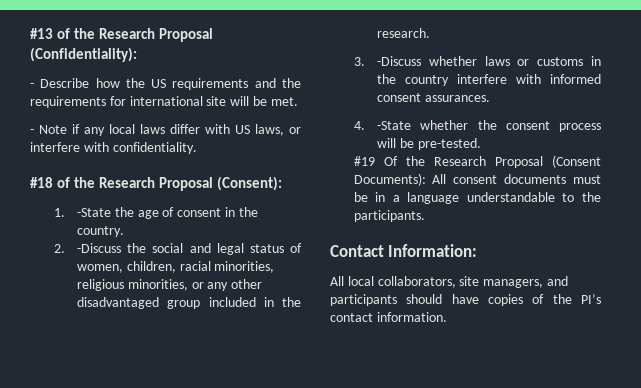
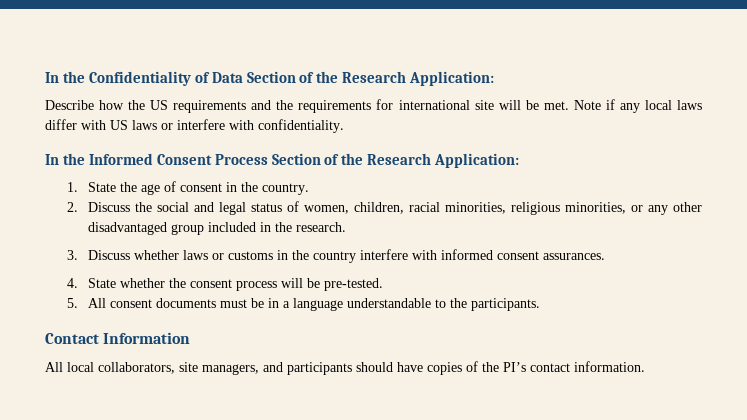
[30,28,214,42] [30,47,137,62] [30,83,34,88] #13 of the Research Proposal (Confidentiality): // - -> [45,71,495,86] In the Confidentiality of Data Section of the Research Application: //
[30,129,34,134] // - -> (569, 105) none
[255,124,284,136] laws, -> [132,120,157,130] laws
[30,176,283,191] #18 of the Research Proposal (Consent): -> [45,153,520,168] In the Informed Consent Process Section of the Research Application:
[77,208,112,217] -State -> [88,182,117,192] State
[77,243,122,253] -Discuss -> [88,202,131,212] Discuss
[377,56,422,66] -Discuss -> [88,250,131,260] Discuss
[377,121,412,130] -State -> [88,278,117,288] State
[353,155,601,168] [353,173,426,186] #19 Of the Research Proposal (Consent Documents): -> [66,298,78,308] 5.
[388,244,478,257] Information: -> [103,332,191,344] Information

